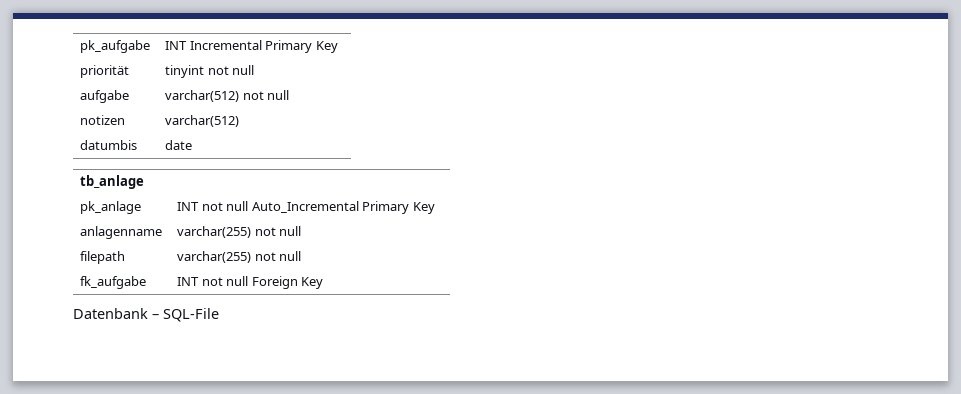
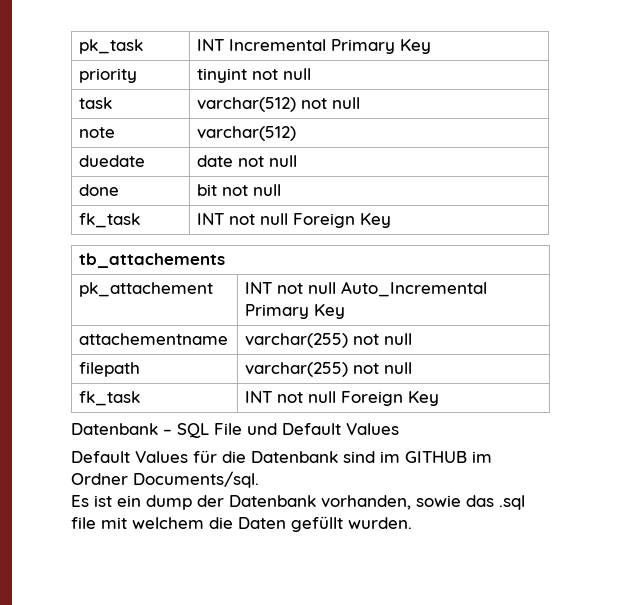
[80,40,151,53] pk_aufgabe -> [79,39,144,54] pk_task
[80,65,130,78] priorität -> [79,68,138,83] priority
[80,90,130,103] aufgabe -> [79,97,113,109] task
[80,115,126,125] notizen -> [79,127,116,138] note
[80,140,138,150] datumbis -> [79,155,146,167] duedate
[80,175,145,189] [80,201,142,214] // tb_anlage // pk_anlage -> [238,155,298,167] [79,184,120,196] [197,184,282,196] [79,213,141,228] [197,213,392,228] [79,253,226,268] [79,282,214,297] not null // done | bit not null // fk_task | INT not null Foreign Key // tb_attachements // pk_attachement
[80,226,163,239] anlagenname -> [79,333,229,345] attachementname
[80,276,147,289] fk_aufgabe -> [79,391,141,406] fk_task
[163,308,219,322] SQL-File -> [177,423,399,438] [71,450,492,463] [71,471,259,488] [71,495,525,510] [71,516,412,532] SQL File und Default Values // Default Values für die Datenbank sind im GITHUB im Ordner Documents/sql. // Es ist ein dump der Datenbank vorhanden, sowie das .sql file mit welchem die Daten gefüllt wurden.

